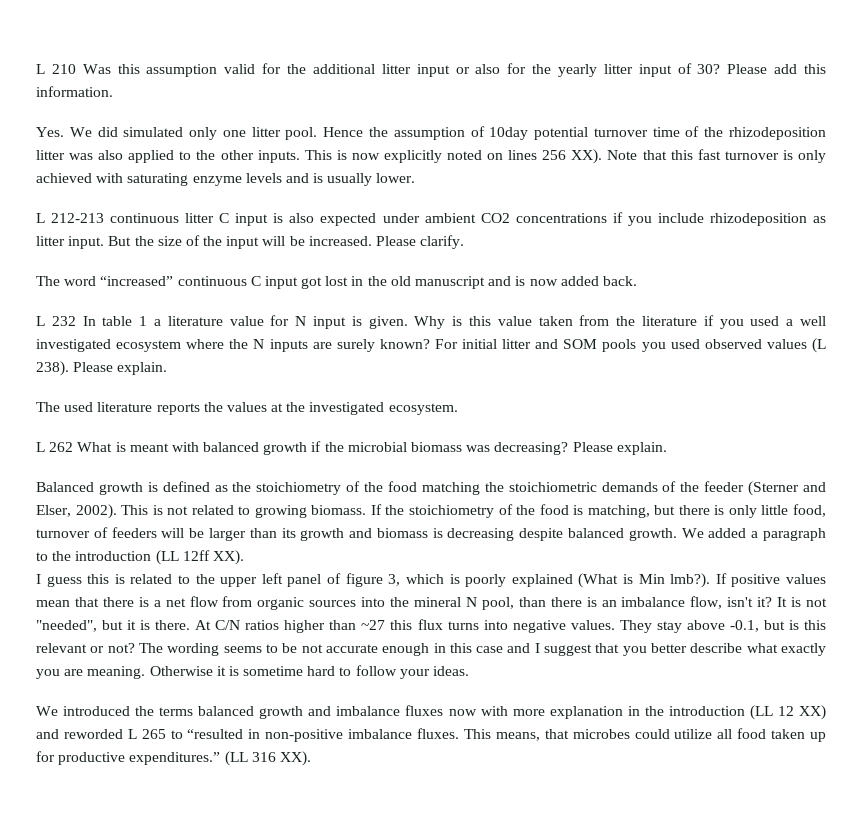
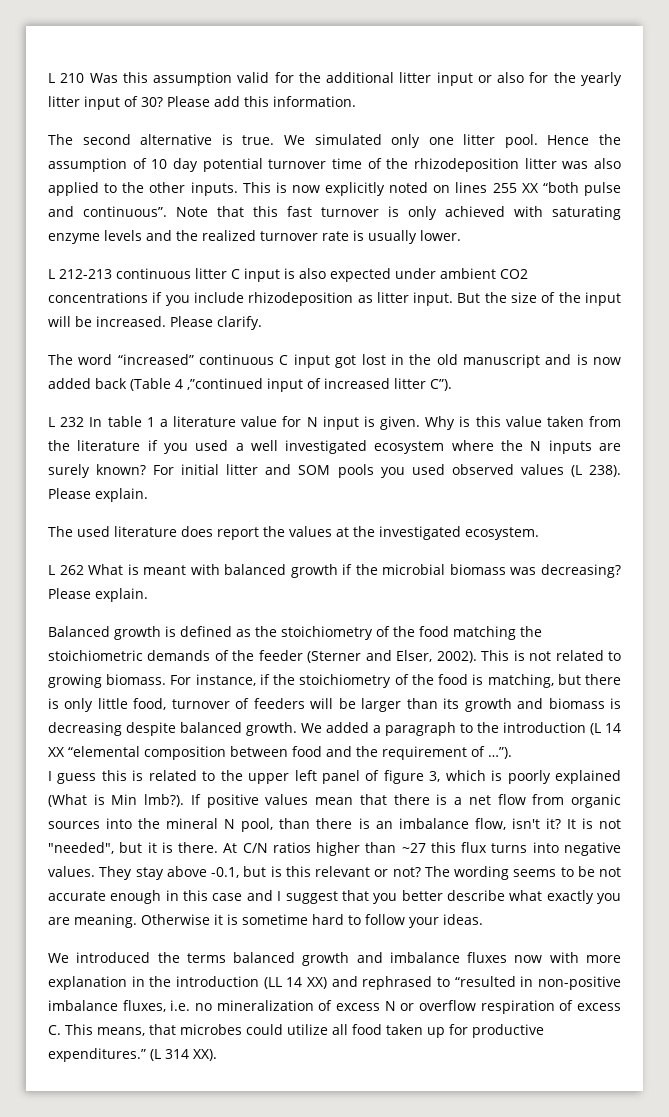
[36,127,118,137] Yes. We did -> [48,134,305,145] The second alternative is true. We
[489,127,529,140] 10day -> [151,158,198,172] 10 day
[542,149,603,164] 256 XX). -> [492,182,621,196] [48,206,167,217] 255 XX “both pulse and continuous”.
(309, 178) none -> [176,230,349,241] the realized turnover rate
[602,276,637,286] back. -> [95,378,452,392] back (Table 4 ,”continued input of increased litter C”).
[156,403,200,415] reports -> [181,526,259,540] does report
[370,504,382,515] If -> [170,674,270,686] For instance, if
[155,550,244,565] (LL 12ff XX). -> [590,723,621,735] [48,746,512,760] (L 14 XX “elemental composition between food and the requirement of …”).
[777,706,794,716] 12 -> [286,977,303,987] 14
[63,729,166,739] reworded L 265 -> [362,976,433,990] rephrased
[417,728,460,739] fluxes. -> [122,1000,622,1014] [48,1025,61,1035] fluxes, i.e. no mineralization of excess N or overflow respiration of excess C.
[224,751,276,766] (LL 316 -> [150,1049,189,1061] (L 314

